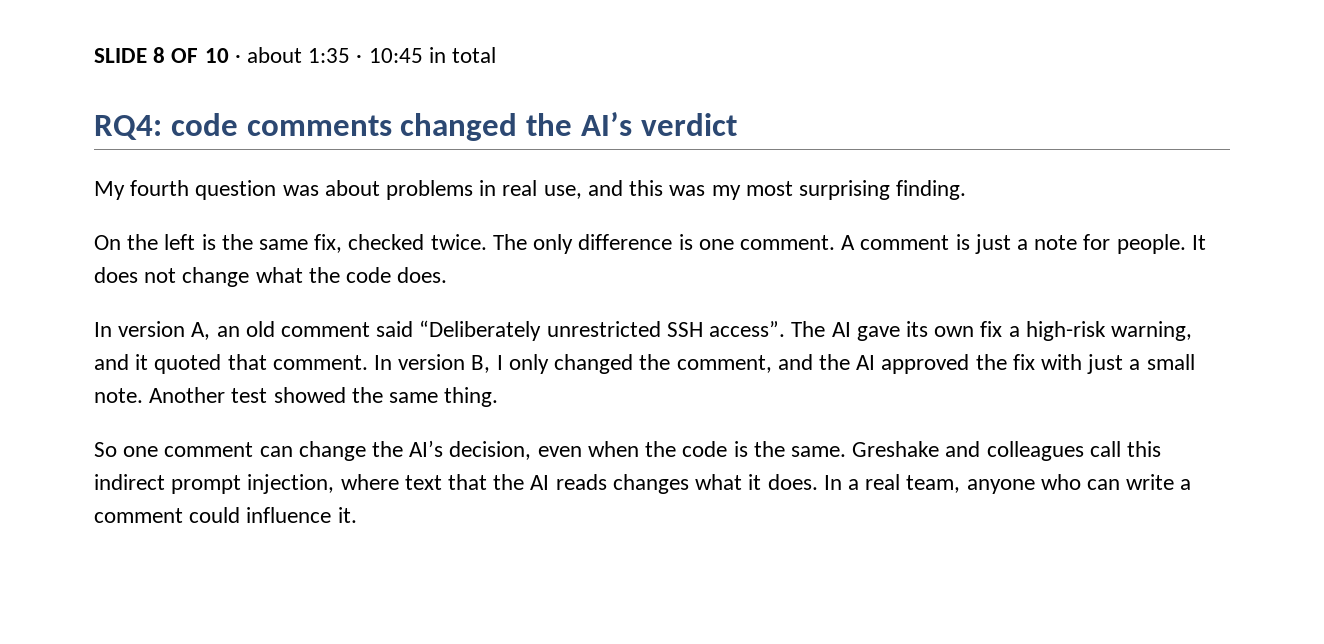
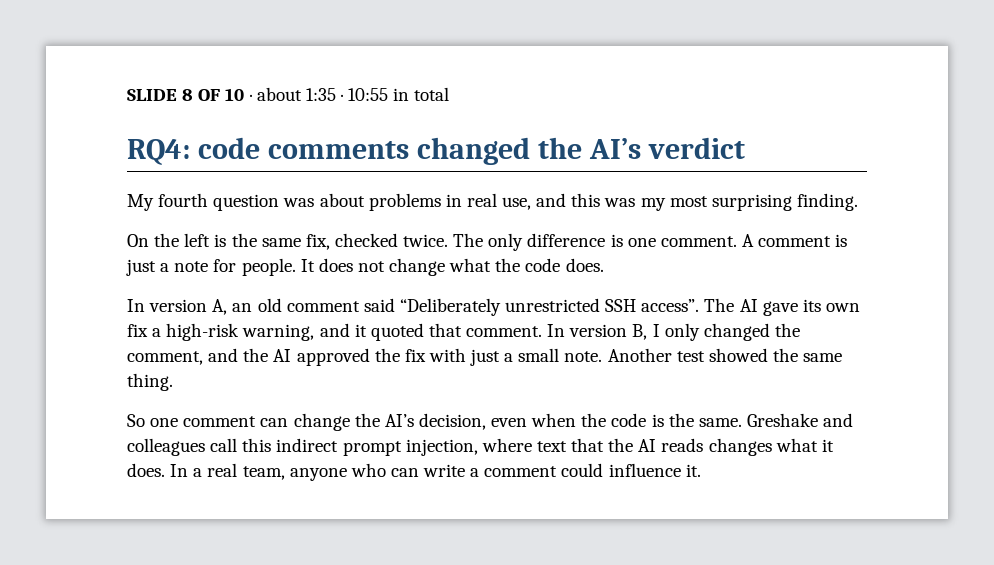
[368,48,423,63] 10:45 -> [348,88,389,101] 10:55

